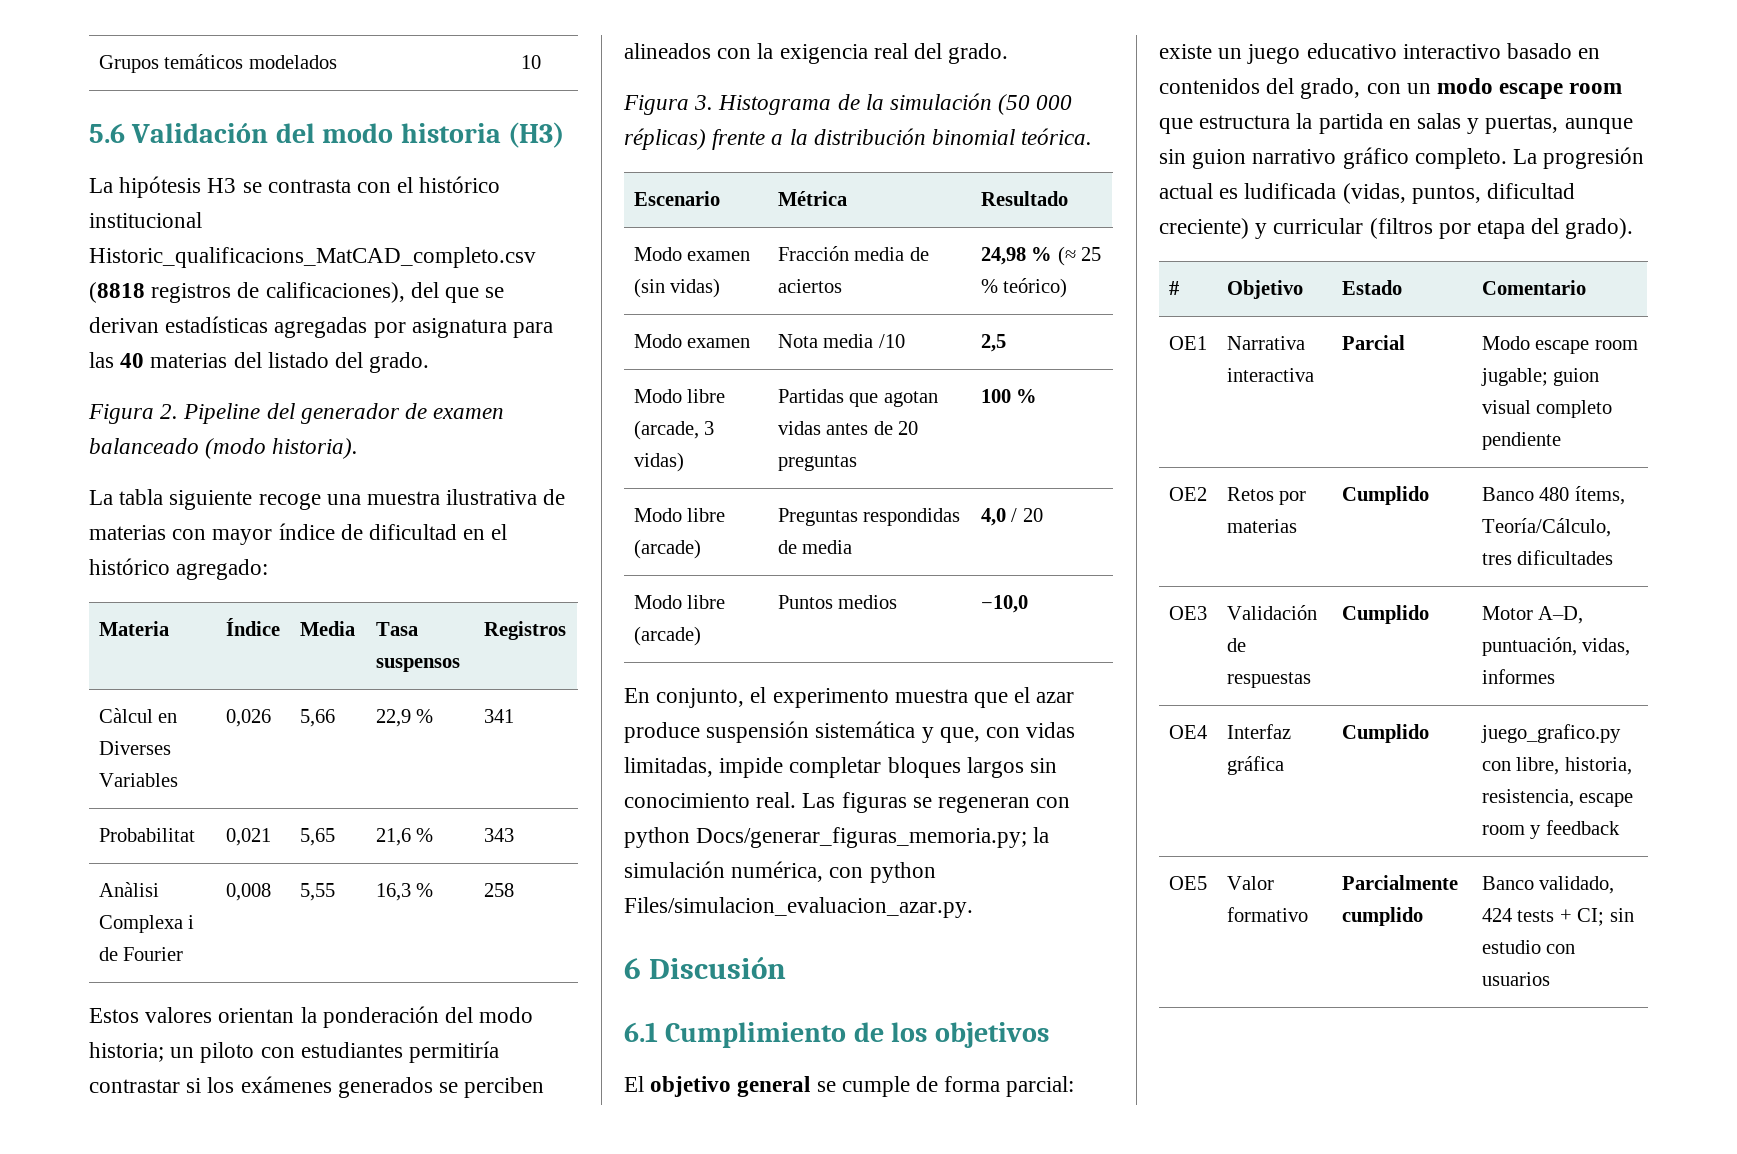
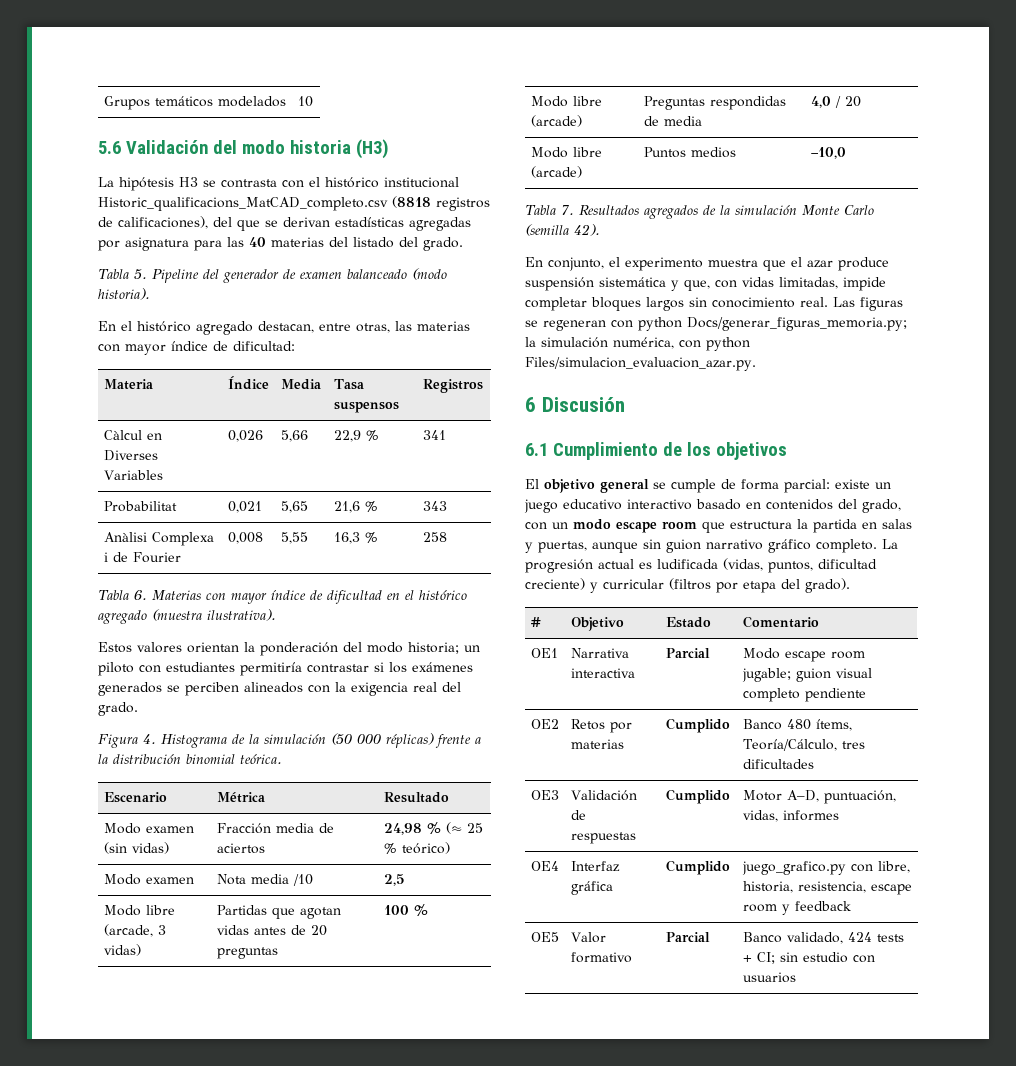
[88,404,179,424] Figura 2. -> [98,269,147,280] Tabla 5.
[89,489,566,510] La tabla siguiente recoge una muestra ilustrativa de -> [98,321,412,335] En el histórico agregado destacan, entre otras, las
[369,524,508,540] [89,558,269,580] dificultad en el histórico agregado: -> [233,341,295,351] dificultad:
(514, 890) none -> [98,590,467,604] [98,609,276,624] // Tabla 6. Materias con mayor índice de dificultad en el histórico agregado (muestra ilustrativa).
[694,95,714,110] 3. -> [143,734,156,744] 4.
(1028, 604) none -> [525,205,874,219] [525,224,600,236] // Tabla 7. Resultados agregados de la simulación Monte Carlo (semilla 42).
[1341,875,1458,890] [1341,907,1423,926] Parcialmente cumplido -> [665,932,710,942] Parcial

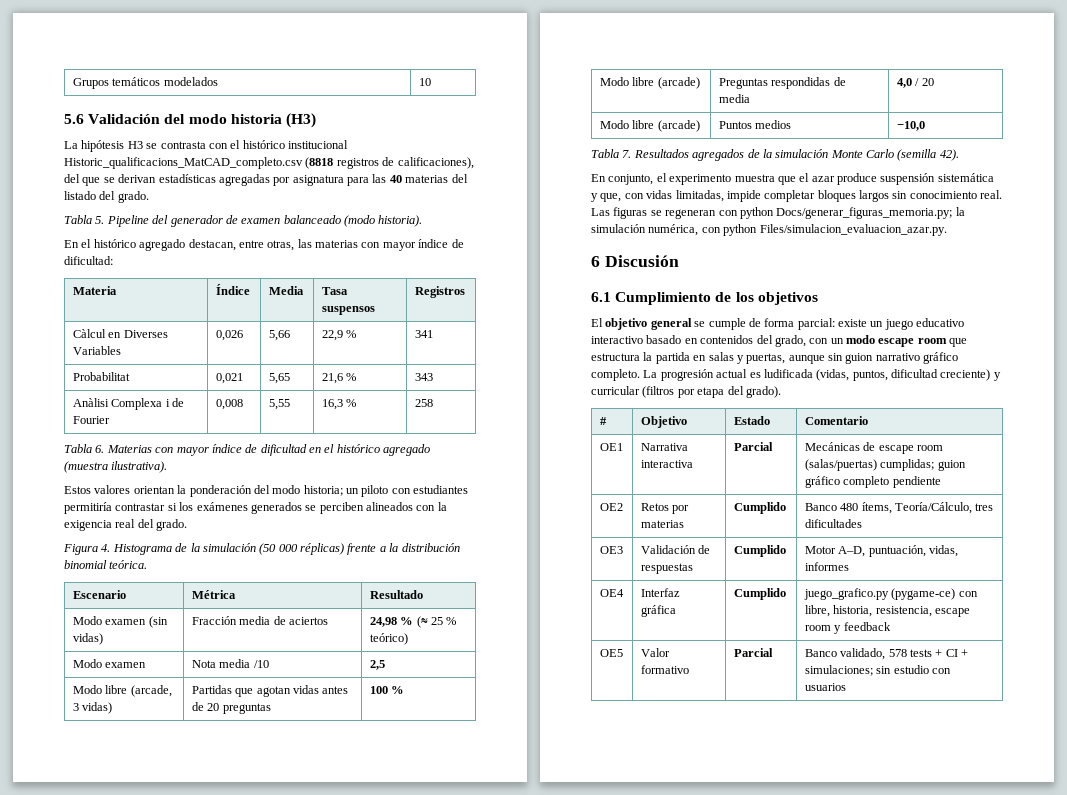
[742,648,865,662] [741,668,872,682] Modo escape room jugable; guion visual -> [804,442,944,454] [804,459,966,471] [804,476,840,488] Mecánicas de escape room (salas/puertas) cumplidas; guion gráfico
(846, 868) none -> [891,588,956,600] (pygame-ce)
[847,932,872,942] 424 -> [888,649,907,657] 578
[756,952,775,964] CI; -> [945,649,969,657] [804,665,873,676] CI + simulaciones;

